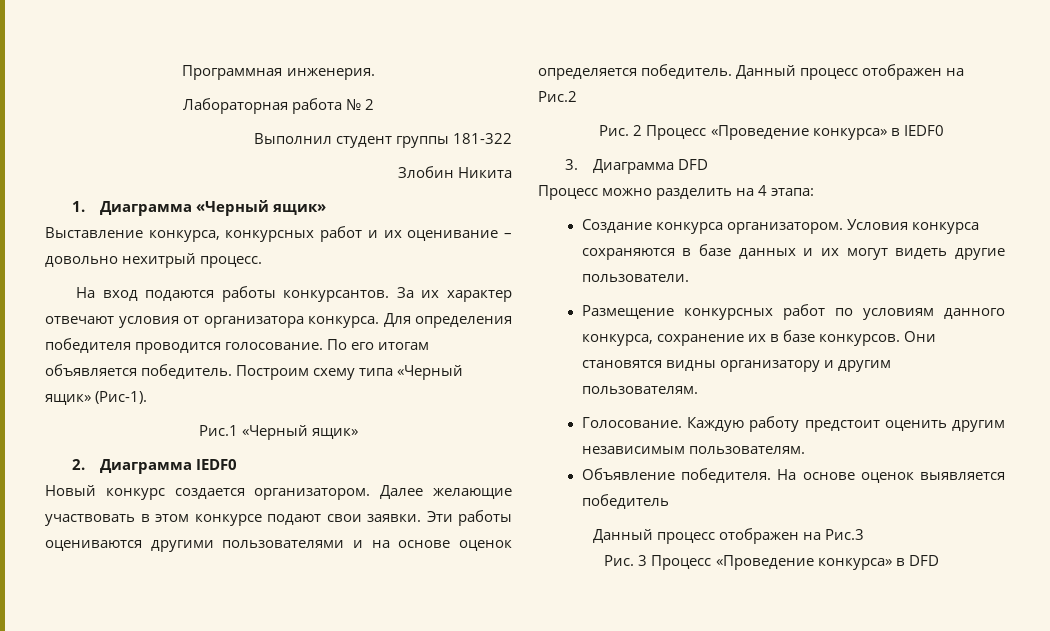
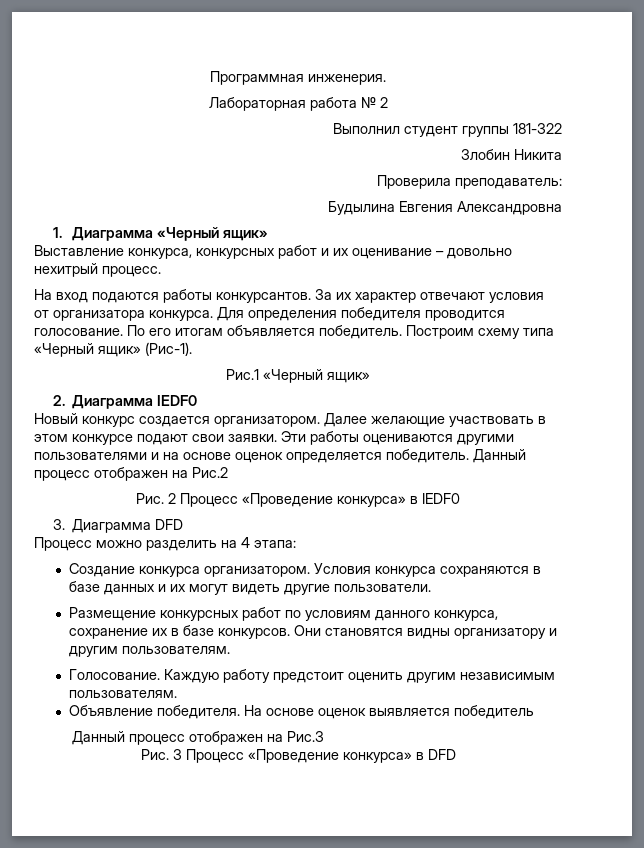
(512, 172) none -> [377,175,562,189] [328,201,562,215] // Проверила преподаватель: // Будылина Евгения Александровна

